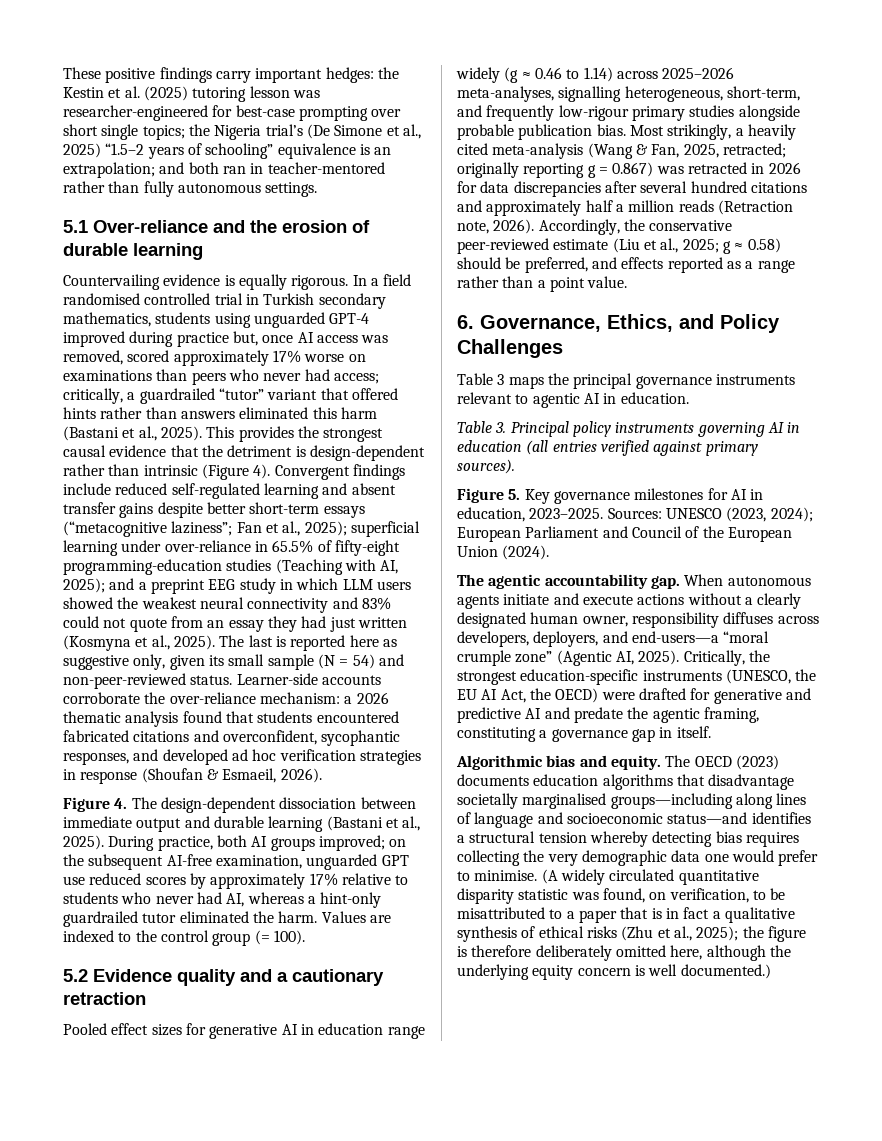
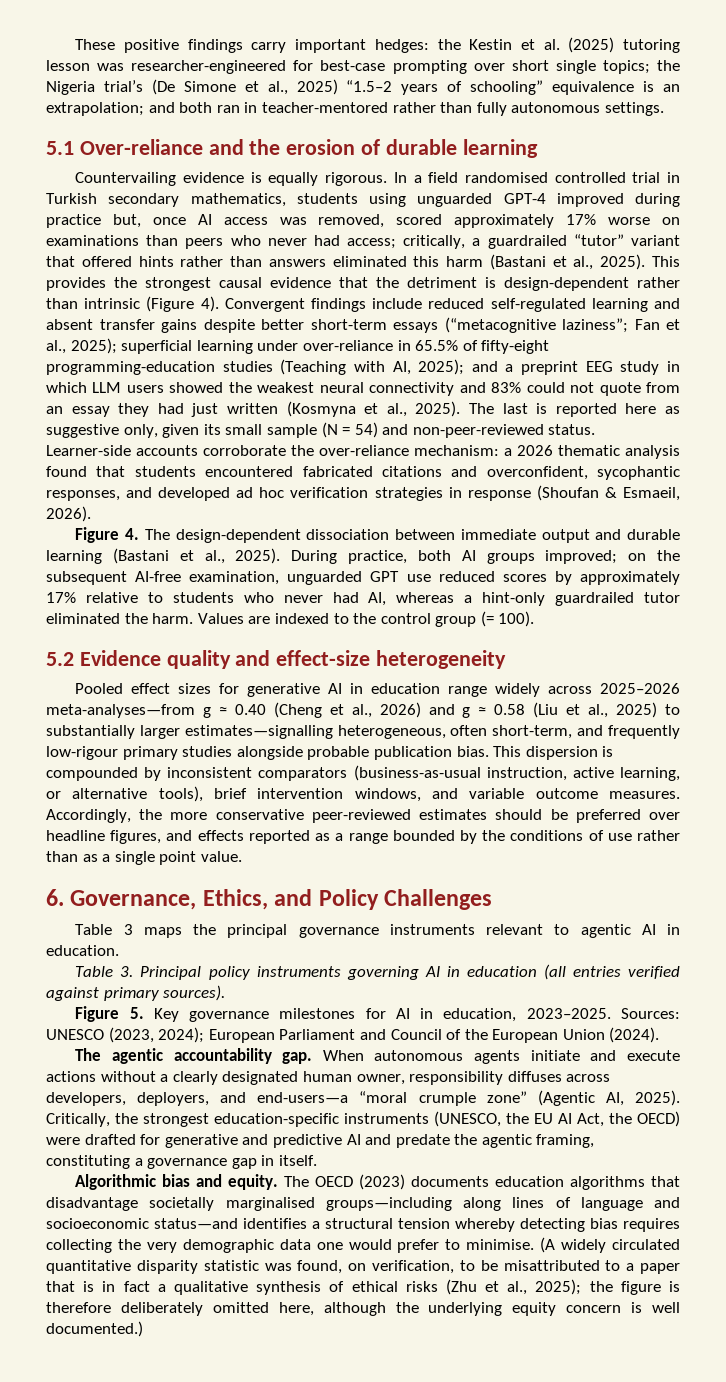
[277,969,384,986] [63,992,146,1005] a cautionary retraction -> [276,650,507,669] effect-size heterogeneity
[504,67,735,83] [457,86,723,102] (g ≈ 0.46 to 1.14) across 2025–2026 meta-analyses, signalling heterogeneous, -> [548,683,680,694] [46,702,680,718] [46,725,488,739] across 2025–2026 meta-analyses—from g ≈ 0.40 (Cheng et al., 2026) and g ≈ 0.58 (Liu et al., 2025) to substantially larger estimates—signalling heterogeneous, often
[629,124,796,140] [457,143,786,159] [457,162,801,178] [457,181,807,197] [457,200,793,216] [457,219,535,234] Most strikingly, a heavily cited meta-analysis (Wang & Fan, 2025, retracted; originally reporting g = 0.867) was retracted in 2026 for data discrepancies after several hundred citations and approximately half a million reads (Retraction note, 2026). -> [493,746,614,760] [46,765,680,781] [46,786,680,802] This dispersion is compounded by inconsistent comparators (business-as-usual instruction, active learning, or alternative tools), brief intervention windows, and variable outcome measures.
(645, 225) none -> [170,812,208,820] more
[553,238,781,254] [457,257,588,273] estimate (Liu et al., 2025; g ≈ 0.58) should be preferred, -> [419,809,680,823] [46,830,162,844] estimates should be preferred over headline figures,
[457,276,546,288] rather than a -> [392,830,680,844] [46,851,155,865] bounded by the conditions of use rather than as a single

